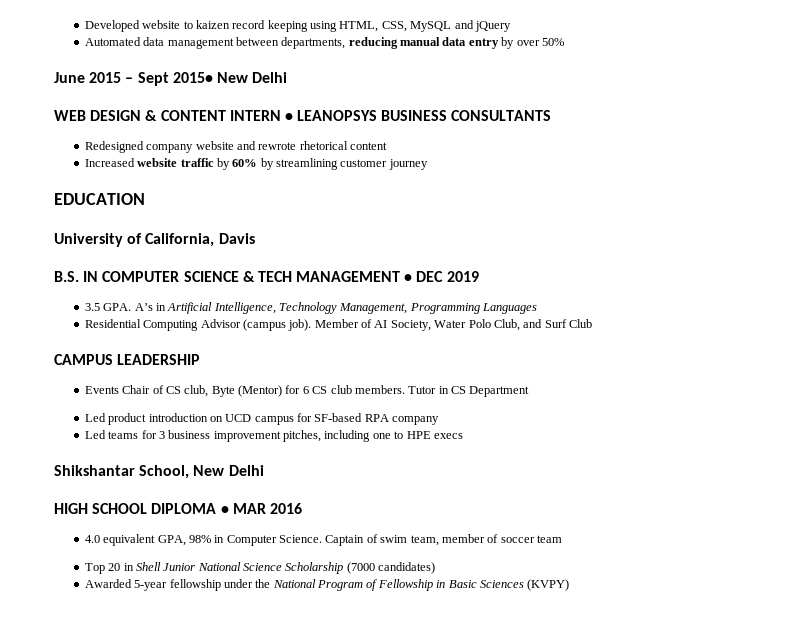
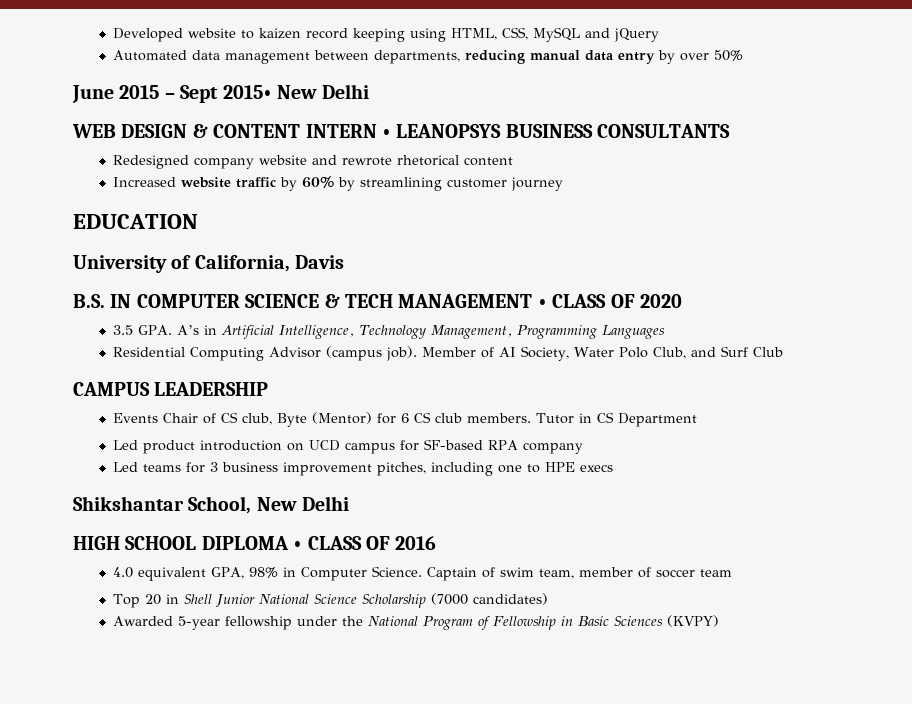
[416,271,479,282] DEC 2019 -> [552,294,682,308] CLASS OF 2020
[232,503,266,514] MAR -> [307,536,390,550] CLASS OF

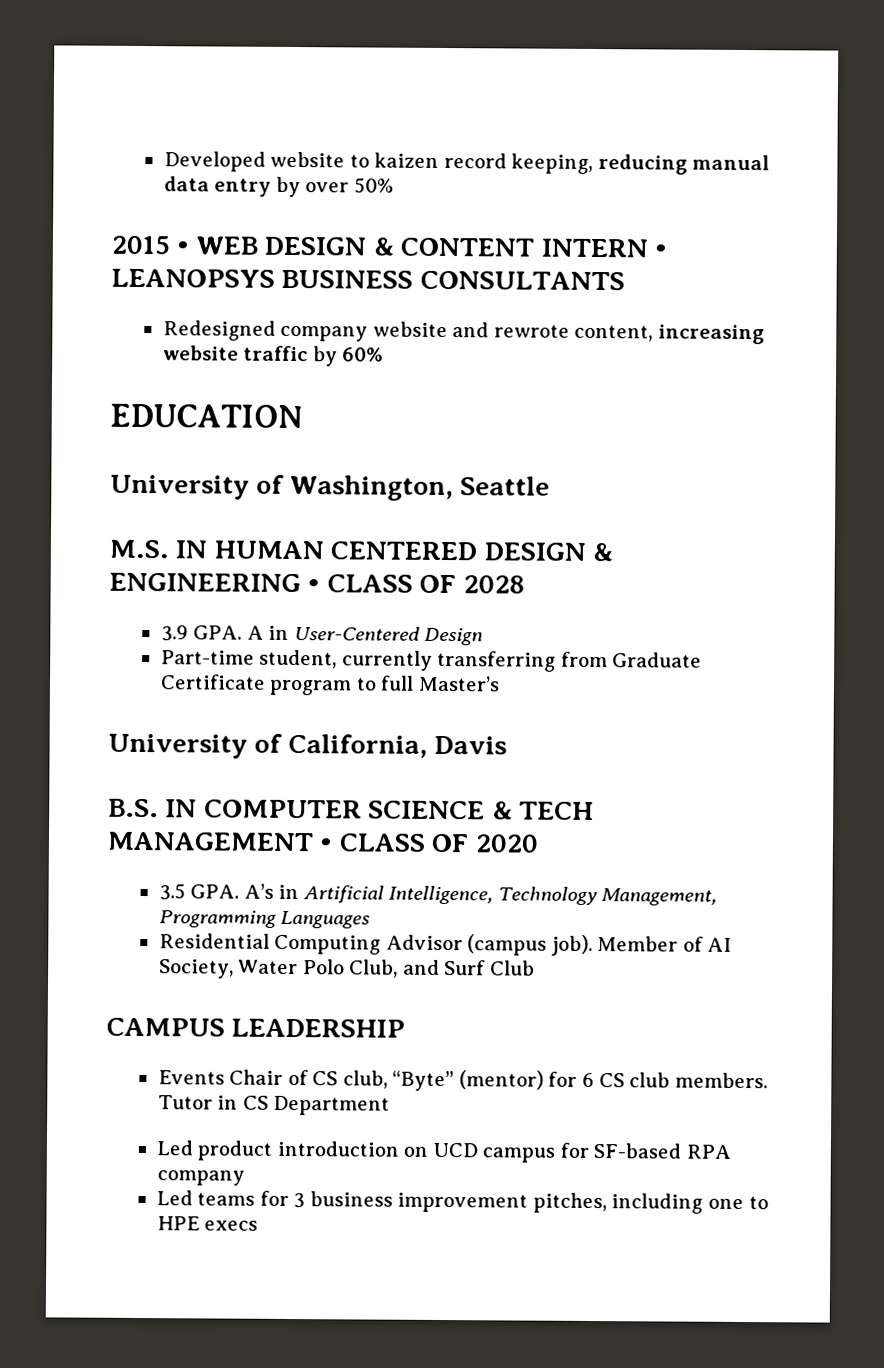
[352,27,659,42] [112,50,460,64] keeping using HTML, CSS, MySQL and jQuery // Automated data management between departments, -> [511,153,594,174] keeping,
[72,84,370,103] June 2015 – Sept 2015• New Delhi // -> [111,235,190,255] 2015 •
[396,155,513,166] [112,177,176,187] rhetorical content // Increased -> [574,324,765,345] content, increasing
[337,177,563,191] [73,214,198,229] by streamlining customer journey // EDUCATION -> [110,403,302,429] [110,474,551,502] [109,539,614,562] [109,572,525,594] [160,625,484,646] [160,649,703,672] [159,674,500,696] // EDUCATION // University of Washington, Seattle // M.S. IN HUMAN CENTERED DESIGN & ENGINEERING • CLASS OF 2028 // 3.9 GPA. A in User-Centered Design // Part-time student, currently transferring from Graduate Certificate program to full Master’s
[276,412,372,427] Byte (Mentor) -> [392,1070,544,1092] “Byte” (mentor)
[73,496,350,514] [73,536,437,550] [112,566,732,581] [112,593,548,608] [112,615,719,630] // Shikshantar School, New Delhi // HIGH SCHOOL DIPLOMA • CLASS OF 2016 // 4.0 equivalent GPA, 98% in Computer Science. Captain of swim team, member of soccer team // Top 20 in Shell Junior National Science Scholarship (7000 candidates) // Awarded 5-year fellowship under the National Program of Fellowship in Basic Sciences (KVPY) -> (259, 1225) none

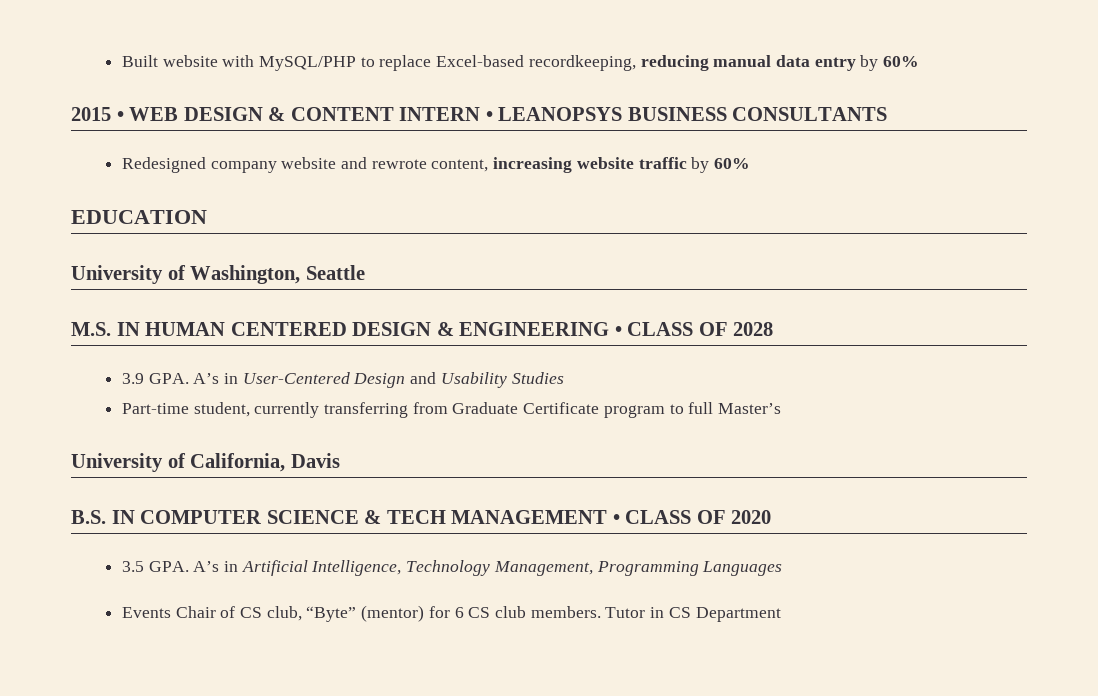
[163,151,594,174] Developed website to kaizen record keeping, -> [121,55,636,71] Built website with MySQL/PHP to replace Excel-based recordkeeping,
[305,177,394,194] over 50% -> [883,56,920,67] 60%
[246,625,264,640] A -> [193,373,220,384] A’s
(484, 636) none -> [410,372,564,388] and Usability Studies
[158,933,733,957] [158,959,535,979] [106,1017,406,1038] // Residential Computing Advisor (campus job). Member of AI Society, Water Polo Club, and Surf Club // CAMPUS LEADERSHIP -> (783, 568) none
[156,1140,731,1163] [156,1170,245,1186] [156,1190,769,1214] [156,1216,259,1231] // Led product introduction on UCD campus for SF-based RPA company // Led teams for 3 business improvement pitches, including one to HPE execs -> (781, 614) none

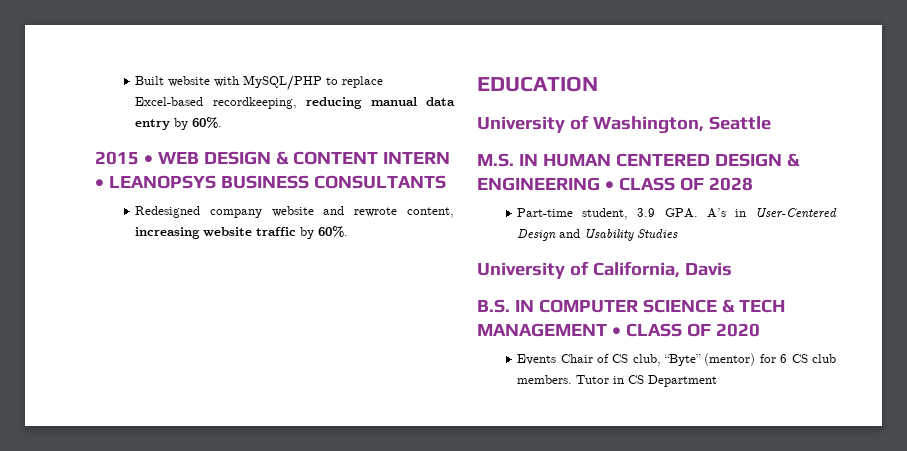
[883,56,920,67] 60% -> [192,117,223,128] 60%.
[714,158,751,169] 60% -> [318,226,349,237] 60%.
(774, 329) none -> [517,208,629,220] Part-time student,
[121,402,782,418] // Part-time student, currently transferring from Graduate Certificate program to full Master’s -> (679, 233) none
[121,560,783,576] // 3.5 GPA. A’s in Artificial Intelligence, Technology Management, Programming Languages -> (760, 330) none

